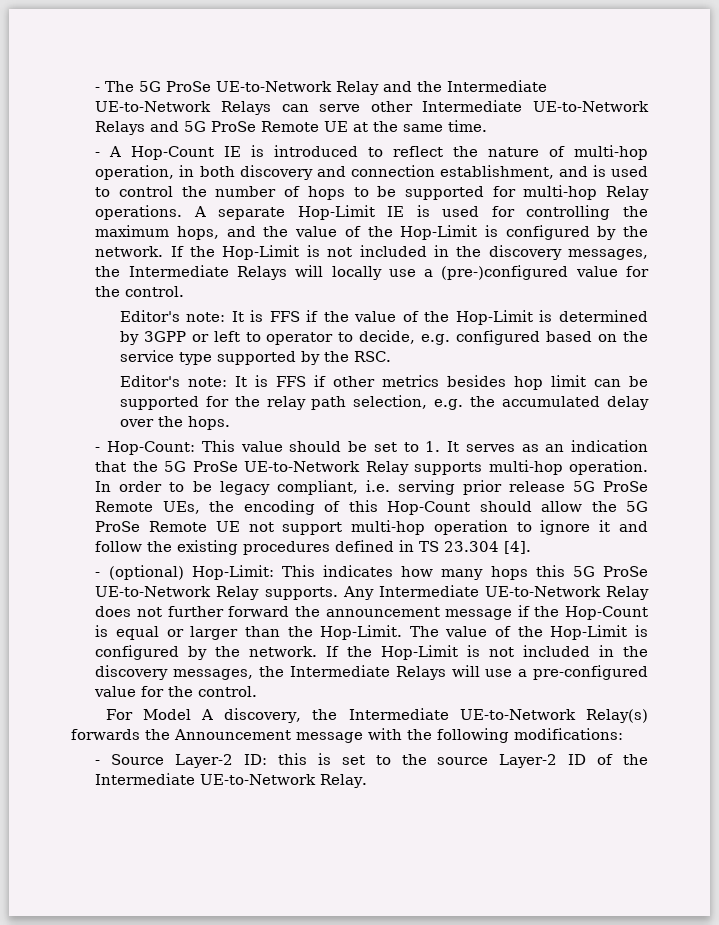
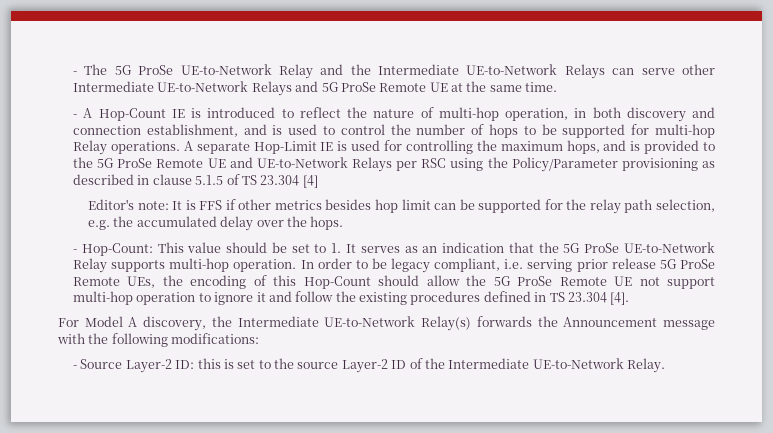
[263,225,648,240] [95,245,648,260] [95,265,649,280] [95,286,185,297] [119,310,648,325] [119,330,649,345] [119,350,391,365] the value of the Hop-Limit is configured by the network. If the Hop-Limit is not included in the discovery messages, the Intermediate Relays will locally use a (pre-)configured value for the control. // Editor's note: It is FFS if the value of the Hop-Limit is determined by 3GPP or left to operator to decide, e.g. configured based on the service type supported by the RSC. -> [630,140,715,154] [73,157,716,172] [73,174,318,188] is provided to the 5G ProSe Remote UE and UE-to-Network Relays per RSC using the Policy/Parameter provisioning as described in clause 5.1.5 of TS 23.304 [4]
[95,565,648,580] [95,585,649,600] [95,605,648,620] [95,625,649,640] [95,645,649,660] [95,665,648,680] [94,686,258,697] // - (optional) Hop-Limit: This indicates how many hops this 5G ProSe UE-to-Network Relay supports. Any Intermediate UE-to-Network Relay does not further forward the announcement message if the Hop-Count is equal or larger than the Hop-Limit. The value of the Hop-Limit is configured by the network. If the Hop-Limit is not included in the discovery messages, the Intermediate Relays will use a pre-configured value for the control. -> (630, 298) none

